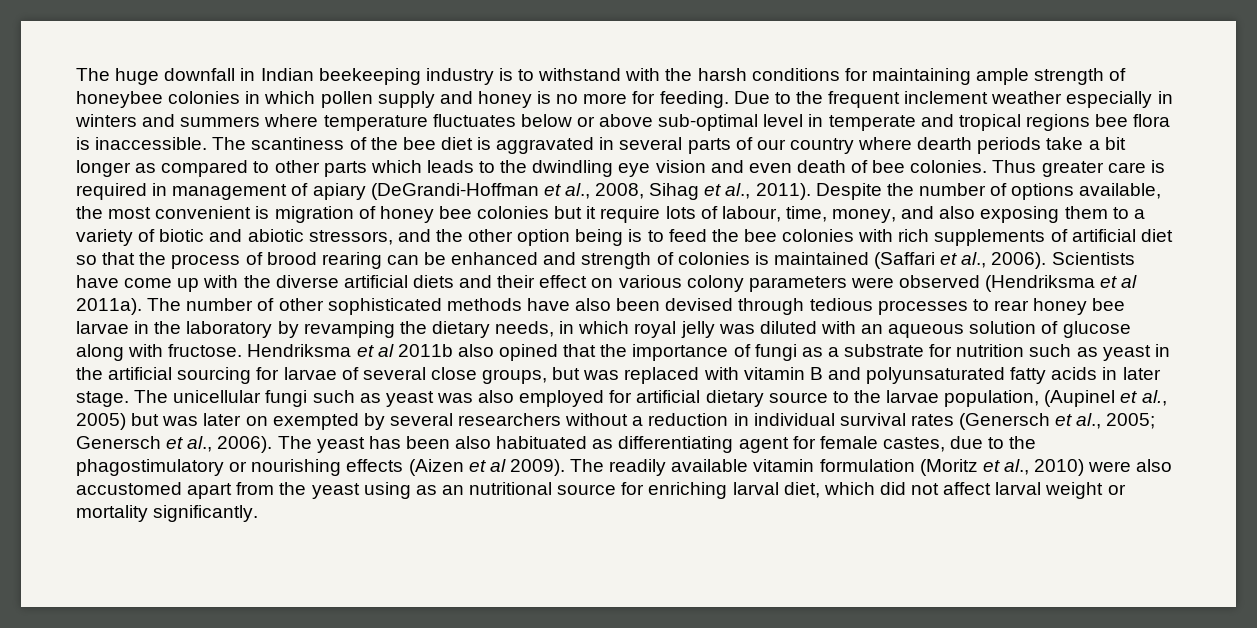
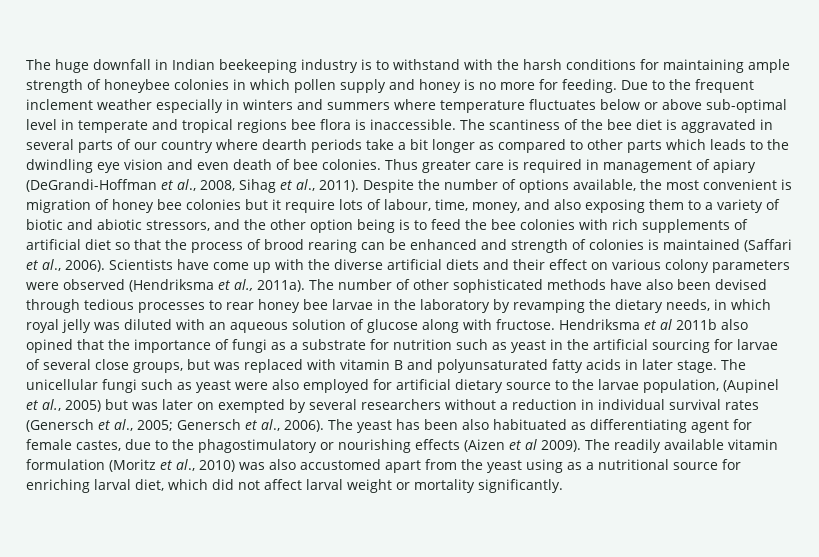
[1121,275,1138,288] al -> [234,279,253,291] al.,
[436,393,473,403] was -> [235,382,268,390] were
[1088,461,1132,472] were -> [239,462,265,470] was
[441,485,464,495] an -> [586,462,594,470] a

